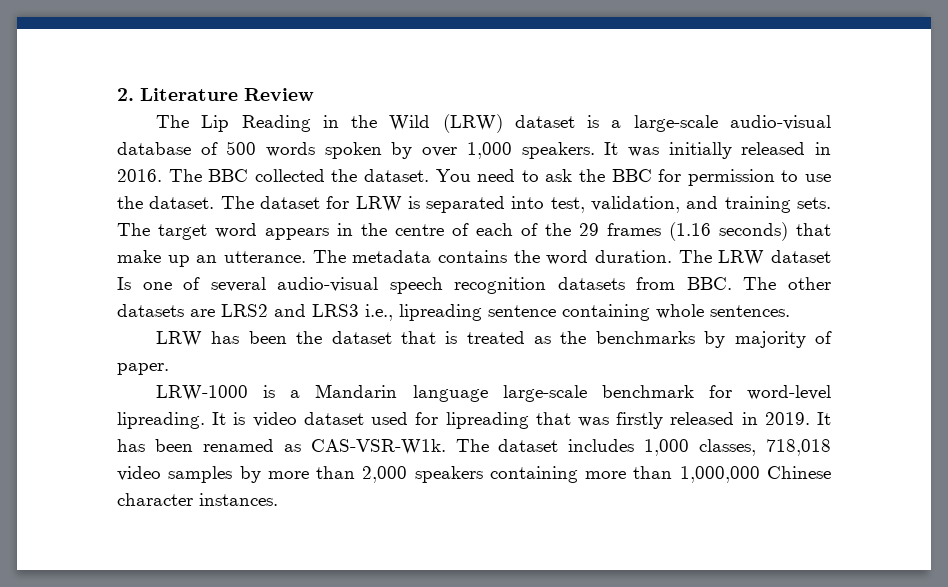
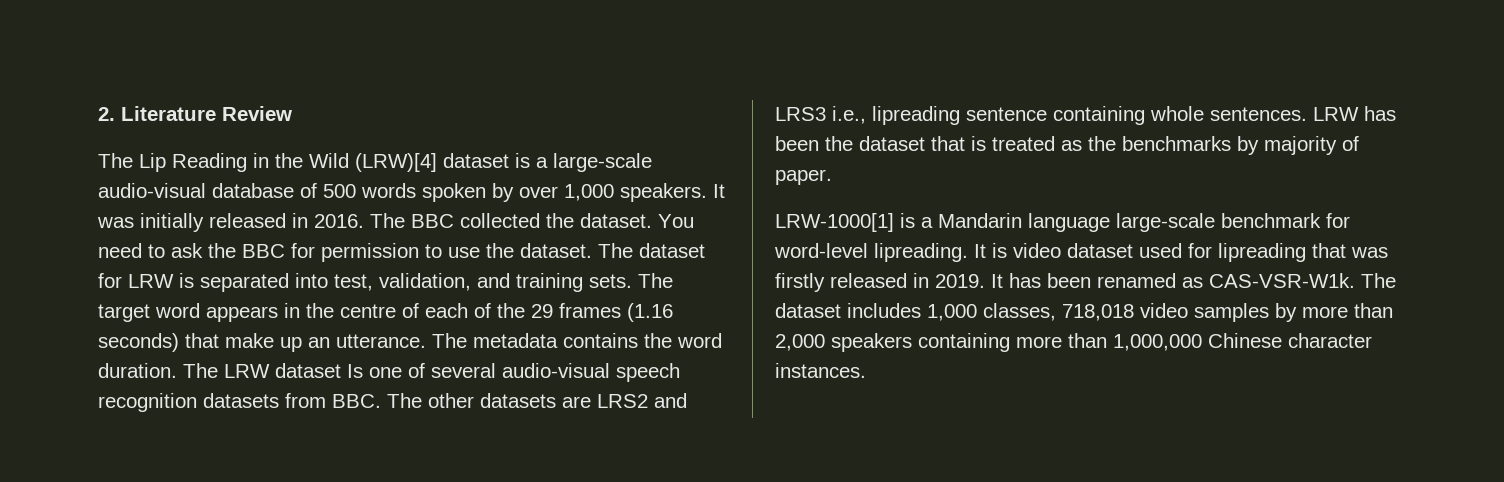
[442,114,503,133] (LRW) -> [355,153,437,172] (LRW)[4]
(790, 311) // -> (1307, 114) none
[156,385,249,401] LRW-1000 -> [775,213,894,232] LRW-1000[1]

